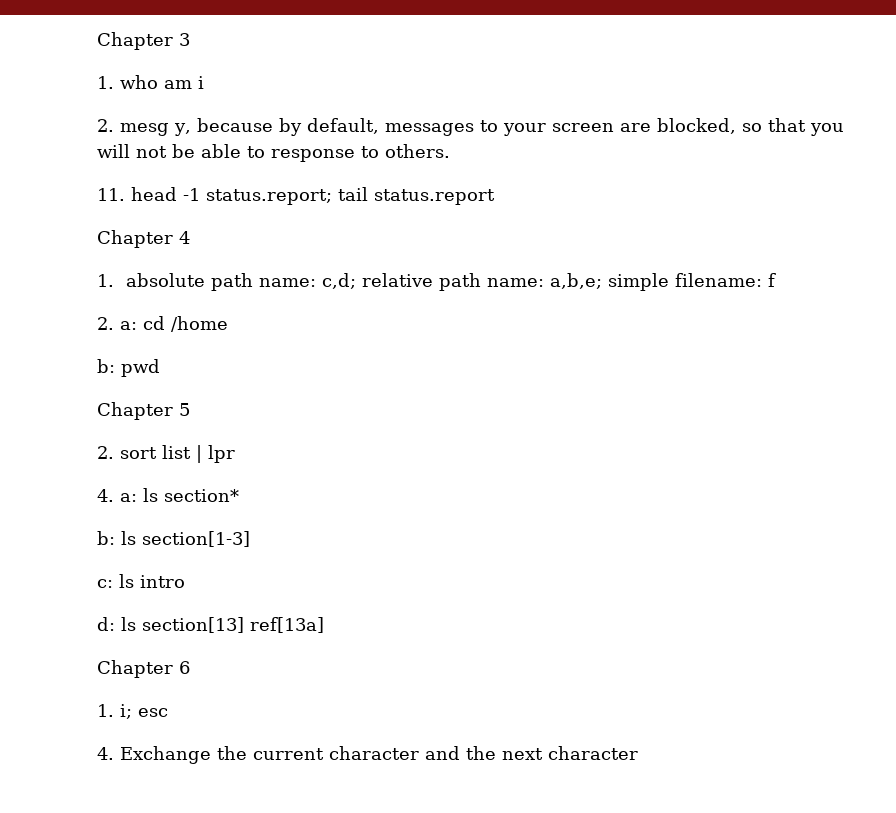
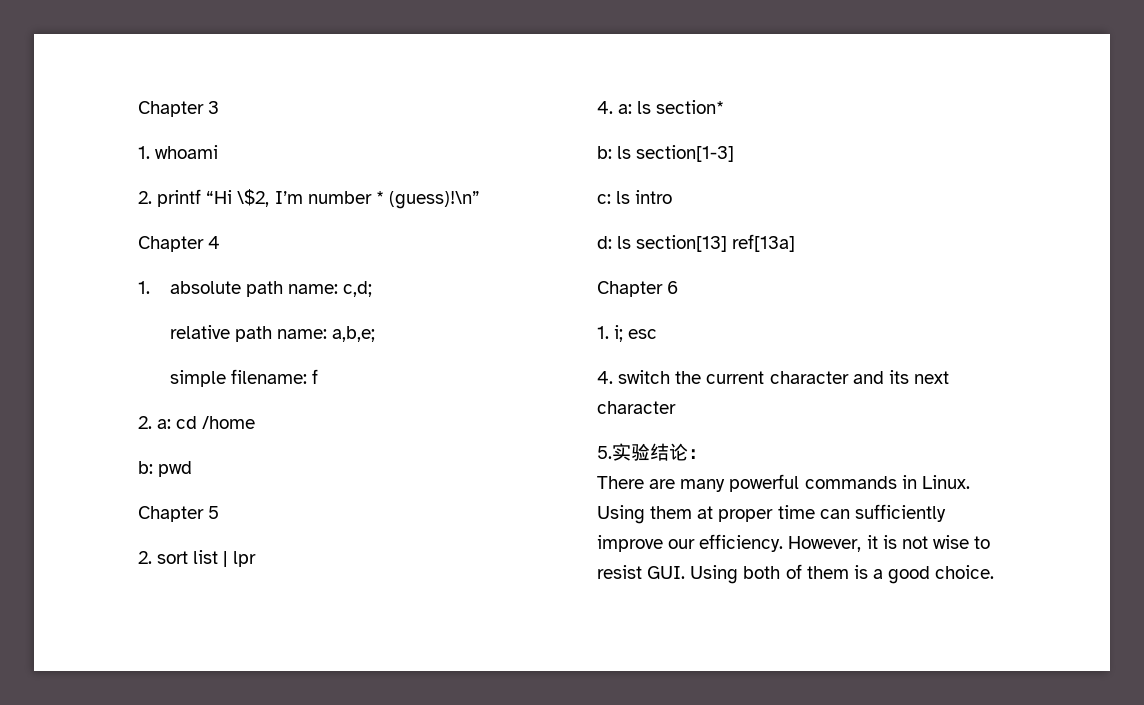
[120,75,204,89] [97,118,844,136] [97,144,450,162] [97,187,495,205] who am i // 2. mesg y, because by default, messages to your screen are blocked, so that you will not be able to response to others. // 11. head -1 status.report; tail status.report -> [155,145,219,159] [138,189,480,209] whoami // 2. printf “Hi \$2, I’m number * (guess)!\n”
(356, 281) none -> (372, 289) //
(602, 281) none -> (375, 334) //
[120,746,211,764] Exchange -> [618,370,671,384] switch
[466,746,496,760] the -> [888,370,909,384] its
(638, 753) none -> [597,443,707,461] [597,474,970,492] [597,504,946,524] [597,534,991,552] [597,564,995,584] // 5.实验结论： // There are many powerful commands in Linux. Using them at proper time can sufficiently improve our efficiency. However, it is not wise to resist GUI. Using both of them is a good choice.

